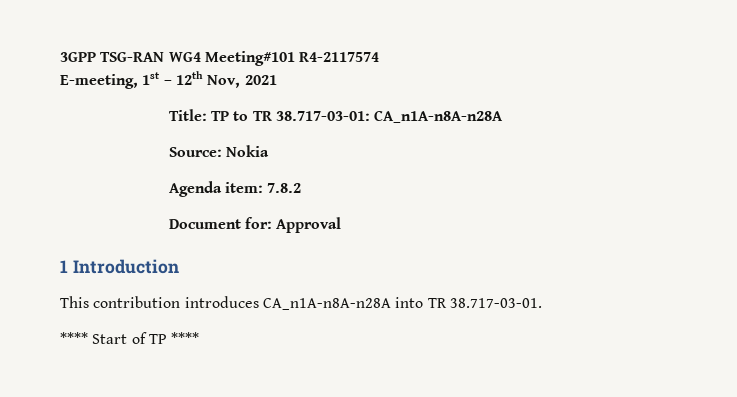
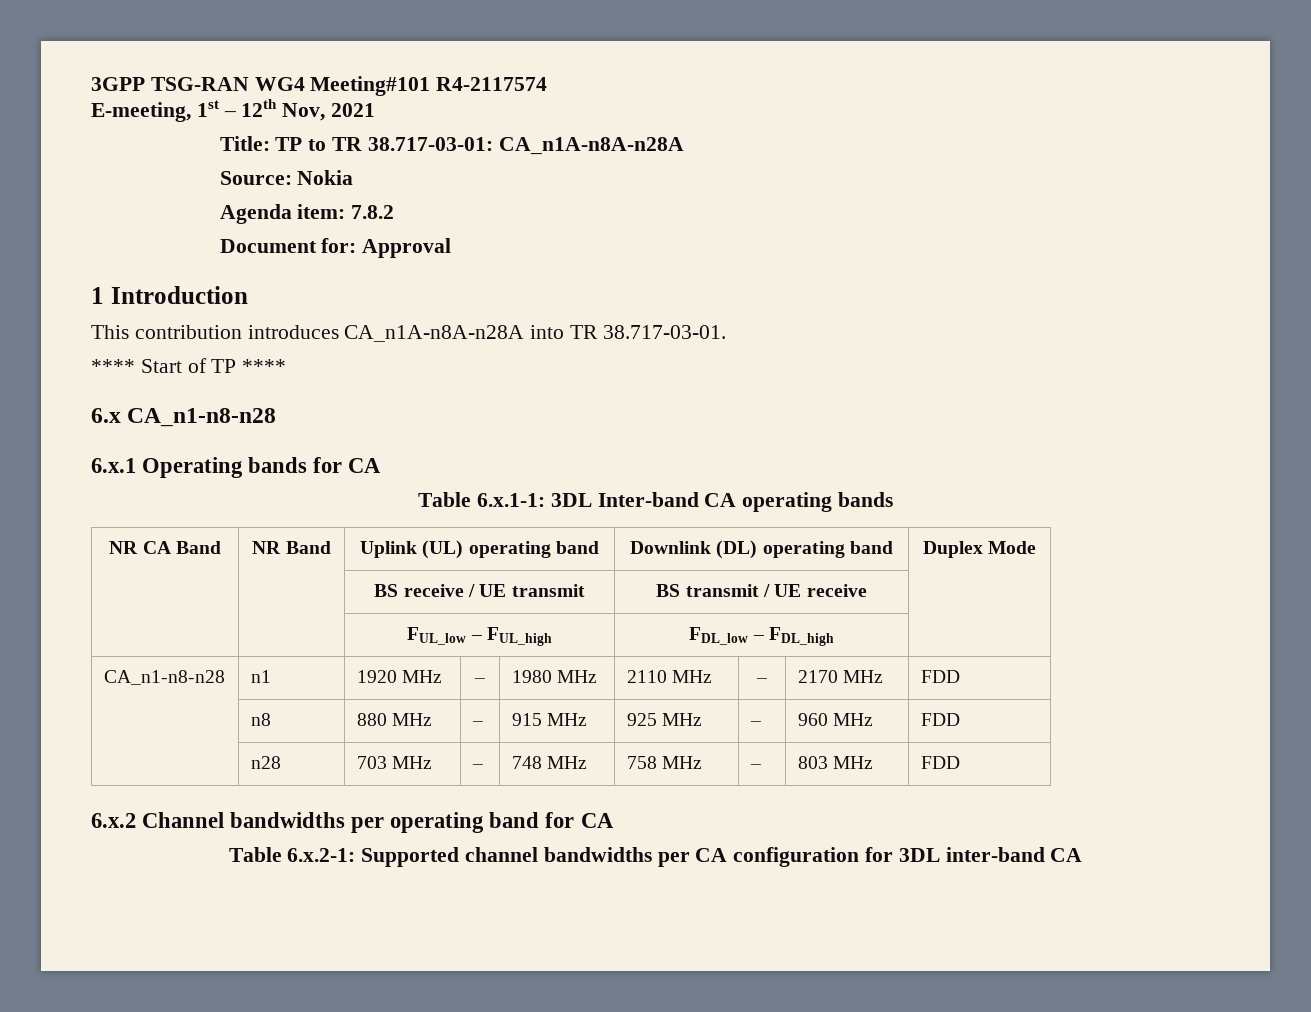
(200, 338) none -> [91,408,277,427] [91,457,382,478] [418,492,893,512] [109,541,221,554] [252,541,331,554] [360,540,599,559] [630,540,893,559] [922,541,1037,558] [374,584,585,597] [656,584,867,597] [407,627,552,646] [689,627,834,646] [103,670,225,685] [250,670,271,683] [356,670,443,683] [474,678,485,683] [511,670,598,683] [626,670,713,683] [756,678,767,683] [797,670,884,683] [920,670,960,683] [250,713,271,726] [356,713,433,726] [471,721,483,726] [511,713,588,726] [626,713,703,726] [749,721,761,726] [797,713,874,726] [920,713,960,726] [250,756,281,769] [356,756,433,769] [471,764,483,769] [511,756,588,769] [626,756,703,769] [749,764,761,769] [797,756,874,769] [920,756,960,769] [91,812,614,833] [228,847,1083,867] // 6.x CA_n1-n8-n28 // 6.x.1 Operating bands for CA // Table 6.x.1-1: 3DL Inter-band CA operating bands // NR CA Band | NR Band | Uplink (UL) operating band | Downlink (DL) operating band | Duplex Mode // | | BS receive / UE transmit | BS transmit / UE receive | // | | FUL_low – FUL_high | FDL_low – FDL_high | // CA_n1-n8-n28 | n1 | 1920 MHz | – | 1980 MHz | 2110 MHz | – | 2170 MHz | FDD // | n8 | 880 MHz | – | 915 MHz | 925 MHz | – | 960 MHz | FDD // | n28 | 703 MHz | – | 748 MHz | 758 MHz | – | 803 MHz | FDD // 6.x.2 Channel bandwidths per operating band for CA // Table 6.x.2-1: Supported channel bandwidths per CA configuration for 3DL inter-band CA

